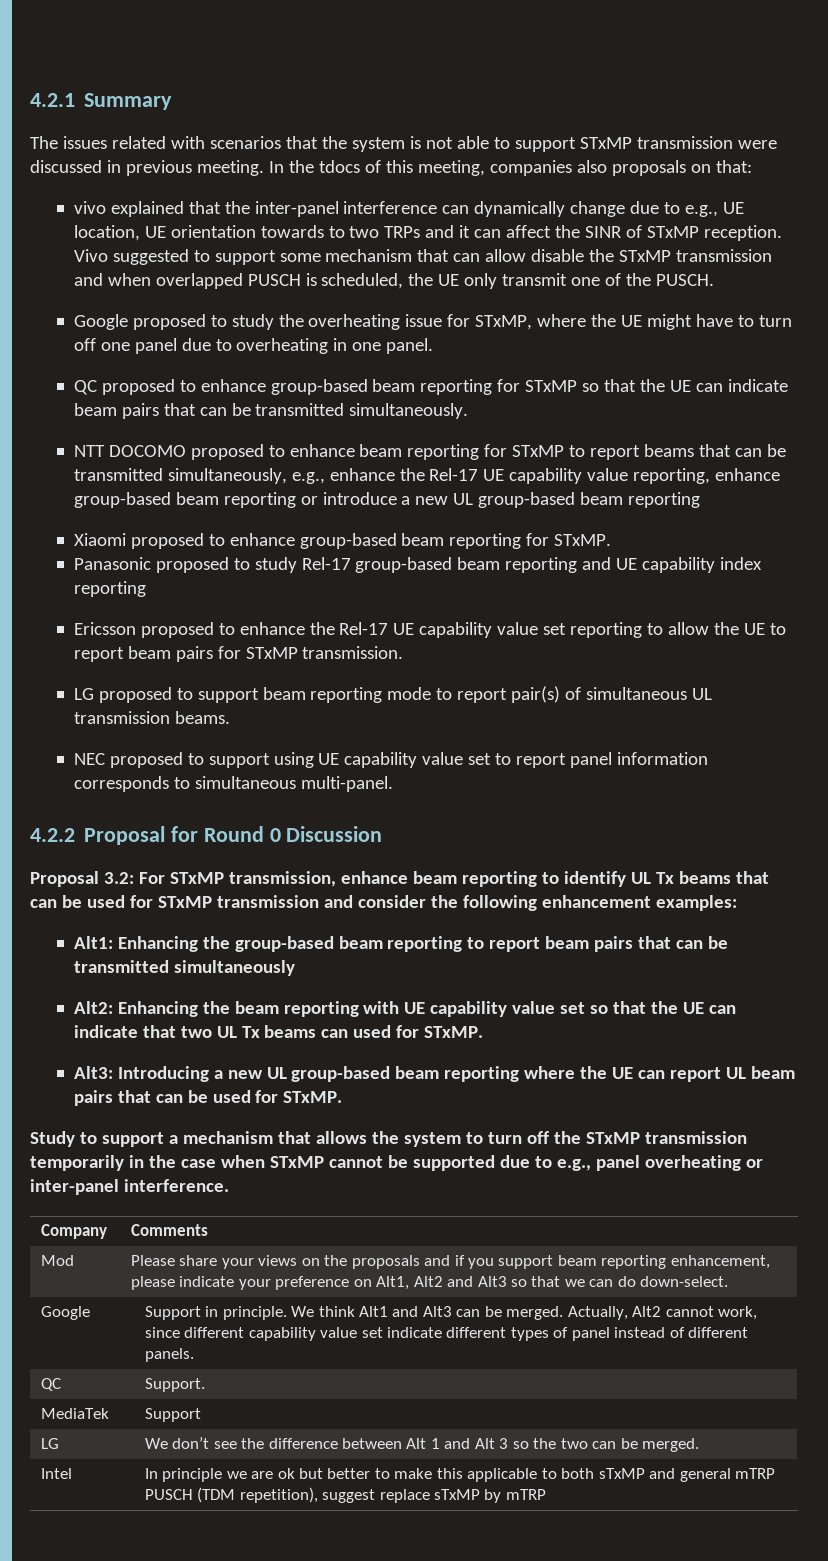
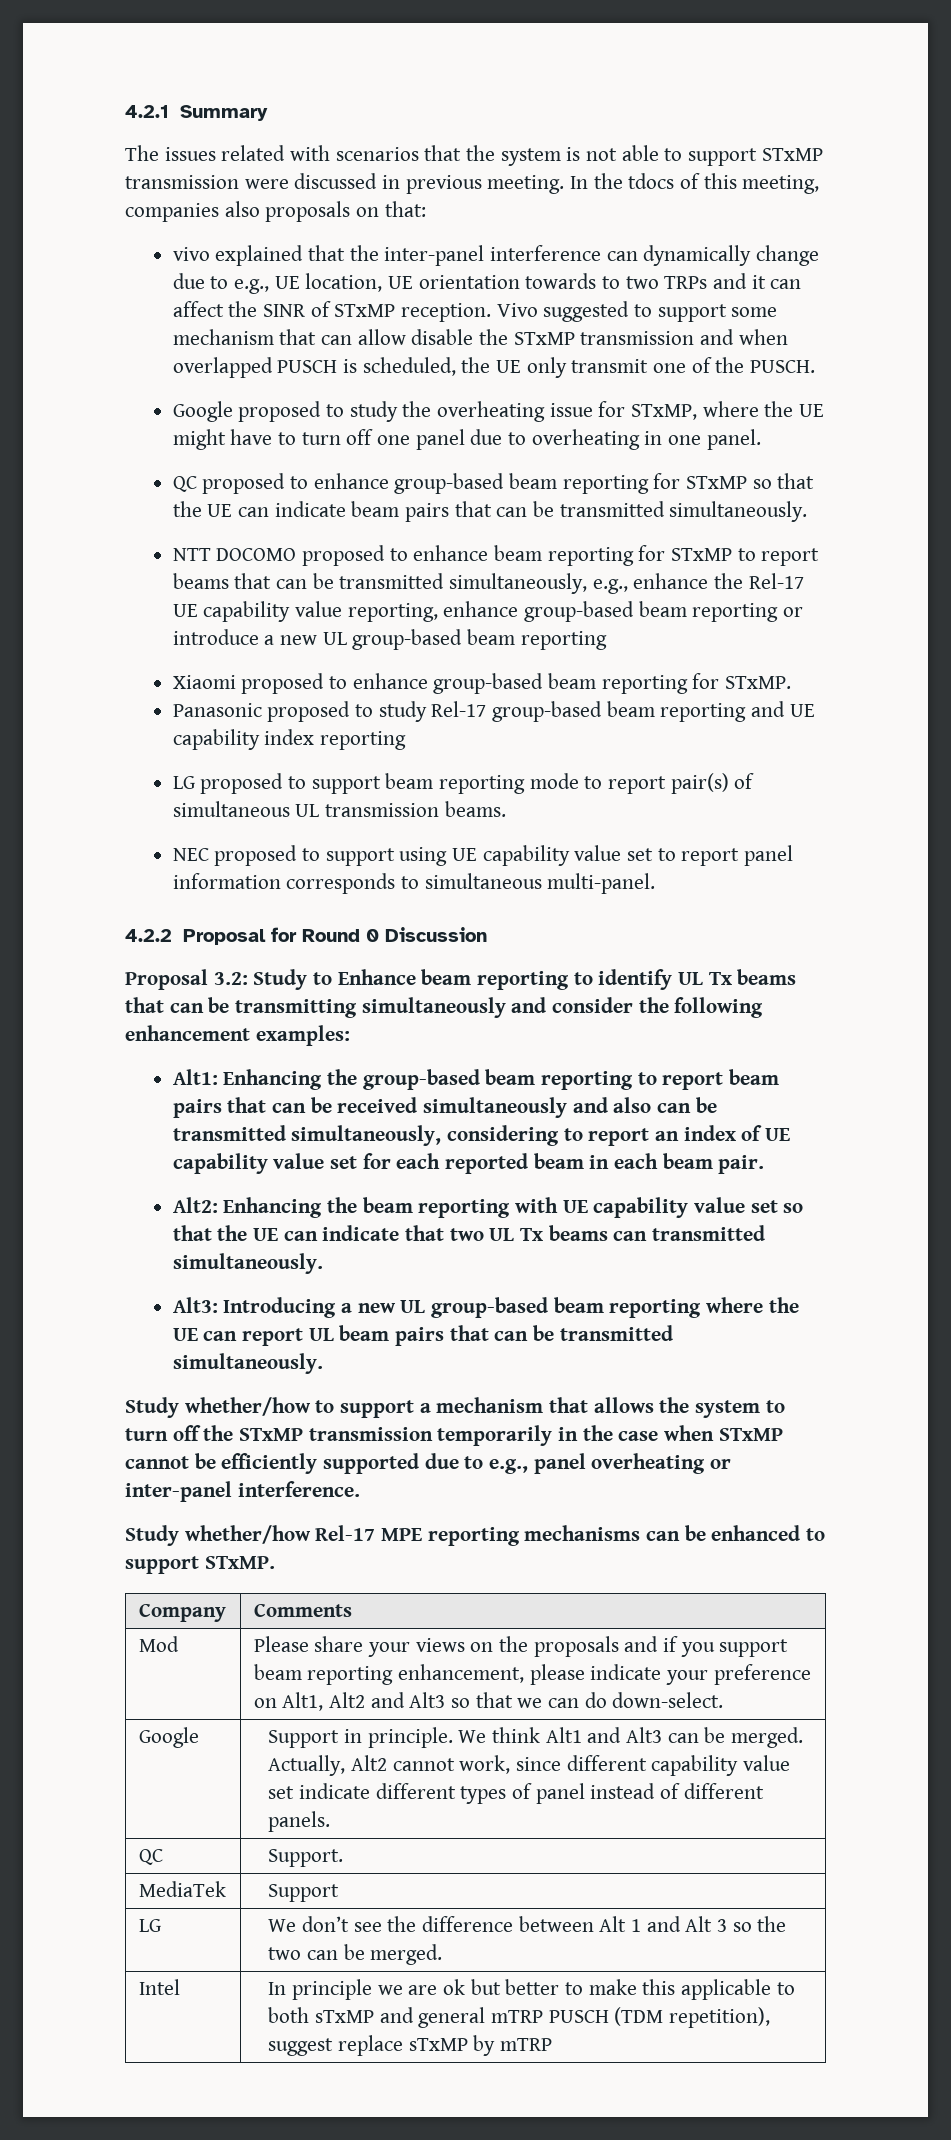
[73,622,787,638] [73,646,404,662] // Ericsson proposed to enhance the Rel-17 UE capability value set reporting to allow the UE to report beam pairs for STxMP transmission. -> (406, 740) none
[138,871,408,887] For STxMP transmission, enhance -> [253,969,416,990] Study to Enhance
[86,895,319,908] used for STxMP transmission -> [235,997,506,1018] transmitting simultaneously
[73,960,295,976] transmitted simultaneously -> [337,1097,717,1118] [172,1125,790,1146] [172,1153,765,1174] received simultaneously and also can be transmitted simultaneously, considering to report an index of UE capability value set for each reported beam in each beam pair.
[353,1025,484,1038] used for STxMP. -> [651,1225,765,1241] [172,1253,323,1274] transmitted simultaneously.
[212,1090,343,1103] [30,1131,75,1147] used for STxMP. // Study -> [559,1325,673,1341] [172,1353,323,1374] [125,1397,311,1418] transmitted simultaneously. // Study whether/how
(408, 1161) none -> [221,1453,318,1474] efficiently
(229, 1185) none -> [125,1525,826,1546] [125,1556,275,1574] // Study whether/how Rel-17 MPE reporting mechanisms can be enhanced to support STxMP.

